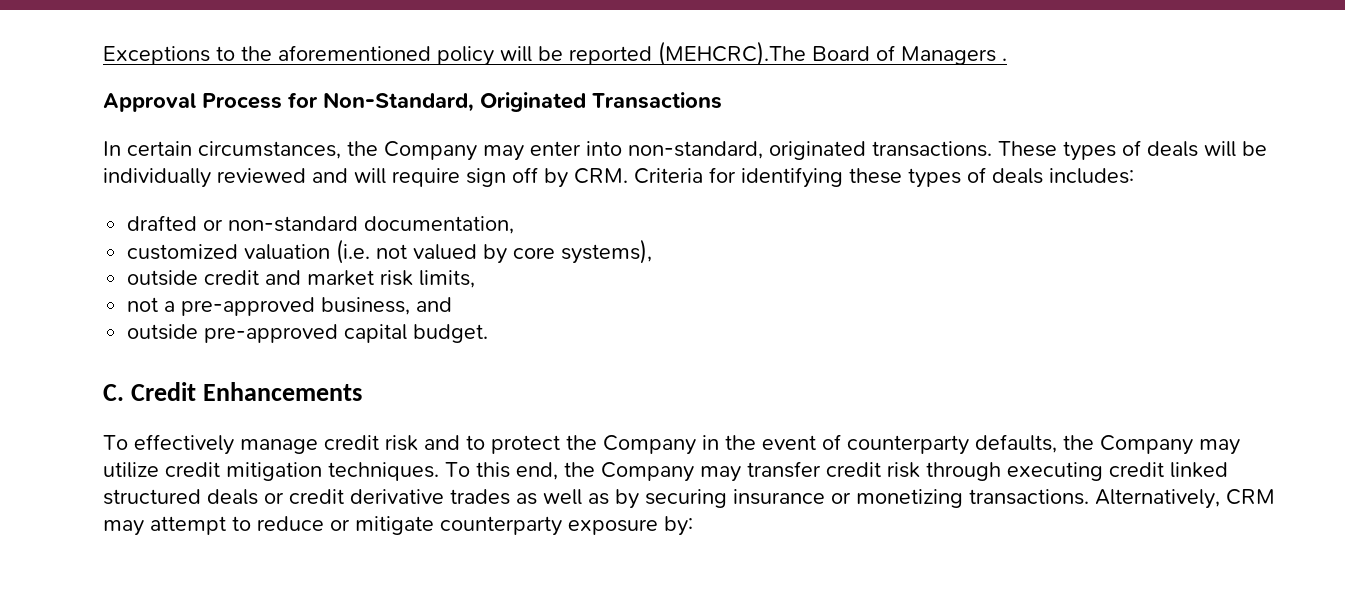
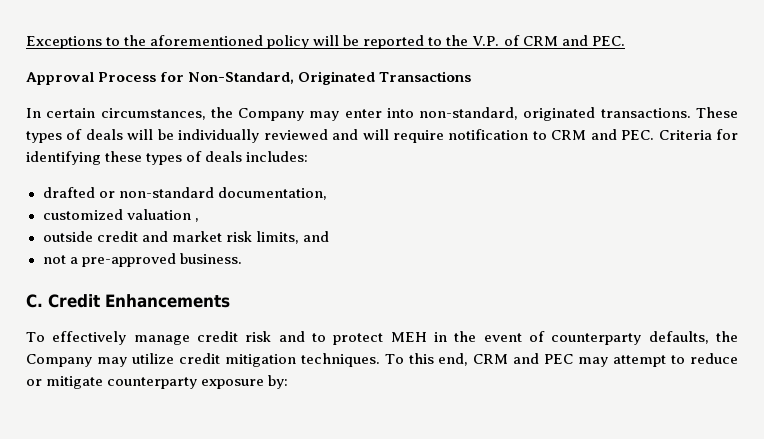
[658,41,1007,66] (MEHCRC).The Board of Managers . -> [428,35,625,46] to the V.P. of CRM and PEC.
[466,167,628,188] sign off by CRM. -> [448,129,655,140] notification to CRM and PEC.
[336,239,653,264] (i.e. not valued by core systems), -> [194,218,199,222] ,
(476, 279) none -> [302,231,329,242] and
[321,297,453,315] [127,324,489,343] business, and // outside pre-approved capital budget. -> [179,253,242,264] business.
[566,435,696,455] the Company -> [390,332,427,342] MEH
[564,461,1228,482] [103,489,1275,509] the Company may transfer credit risk through executing credit linked structured deals or credit derivative trades as well as by securing insurance or monetizing transactions. Alternatively, CRM -> [473,353,574,364] CRM and PEC

